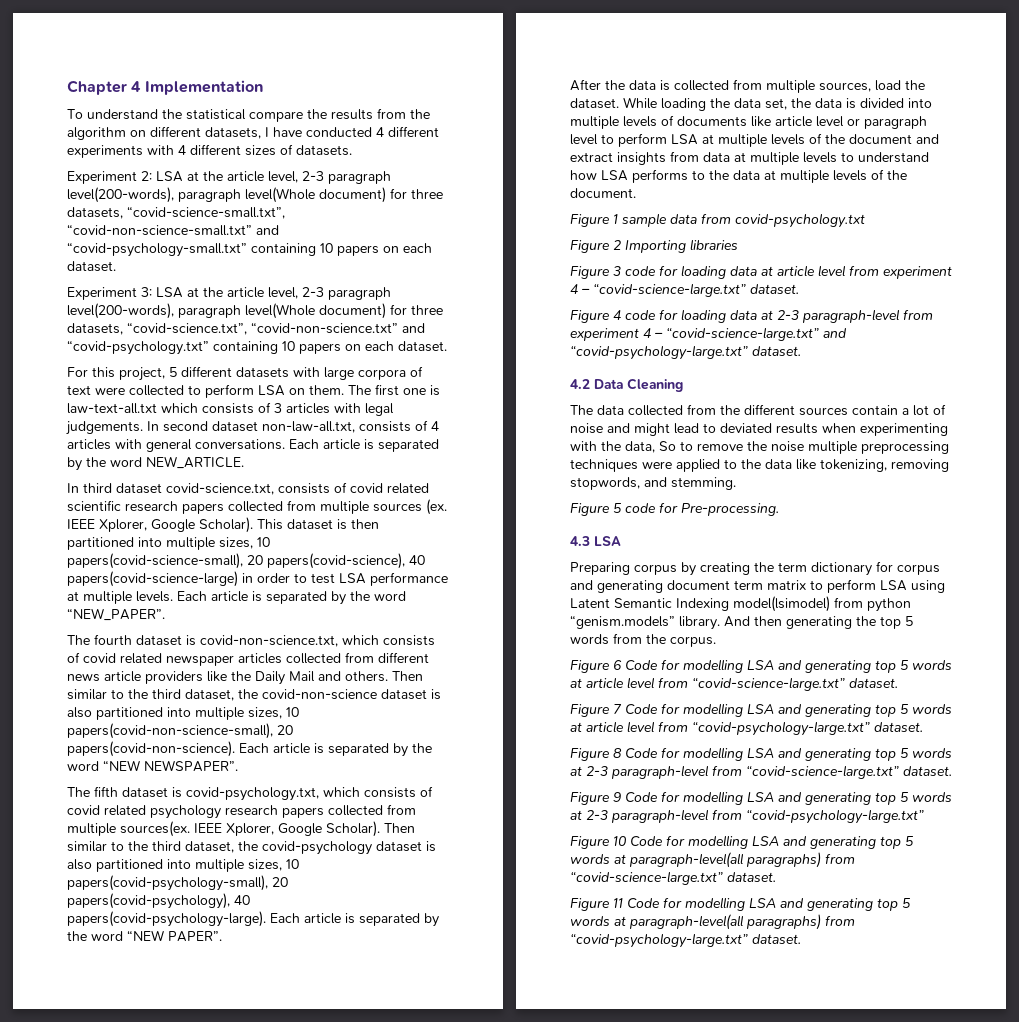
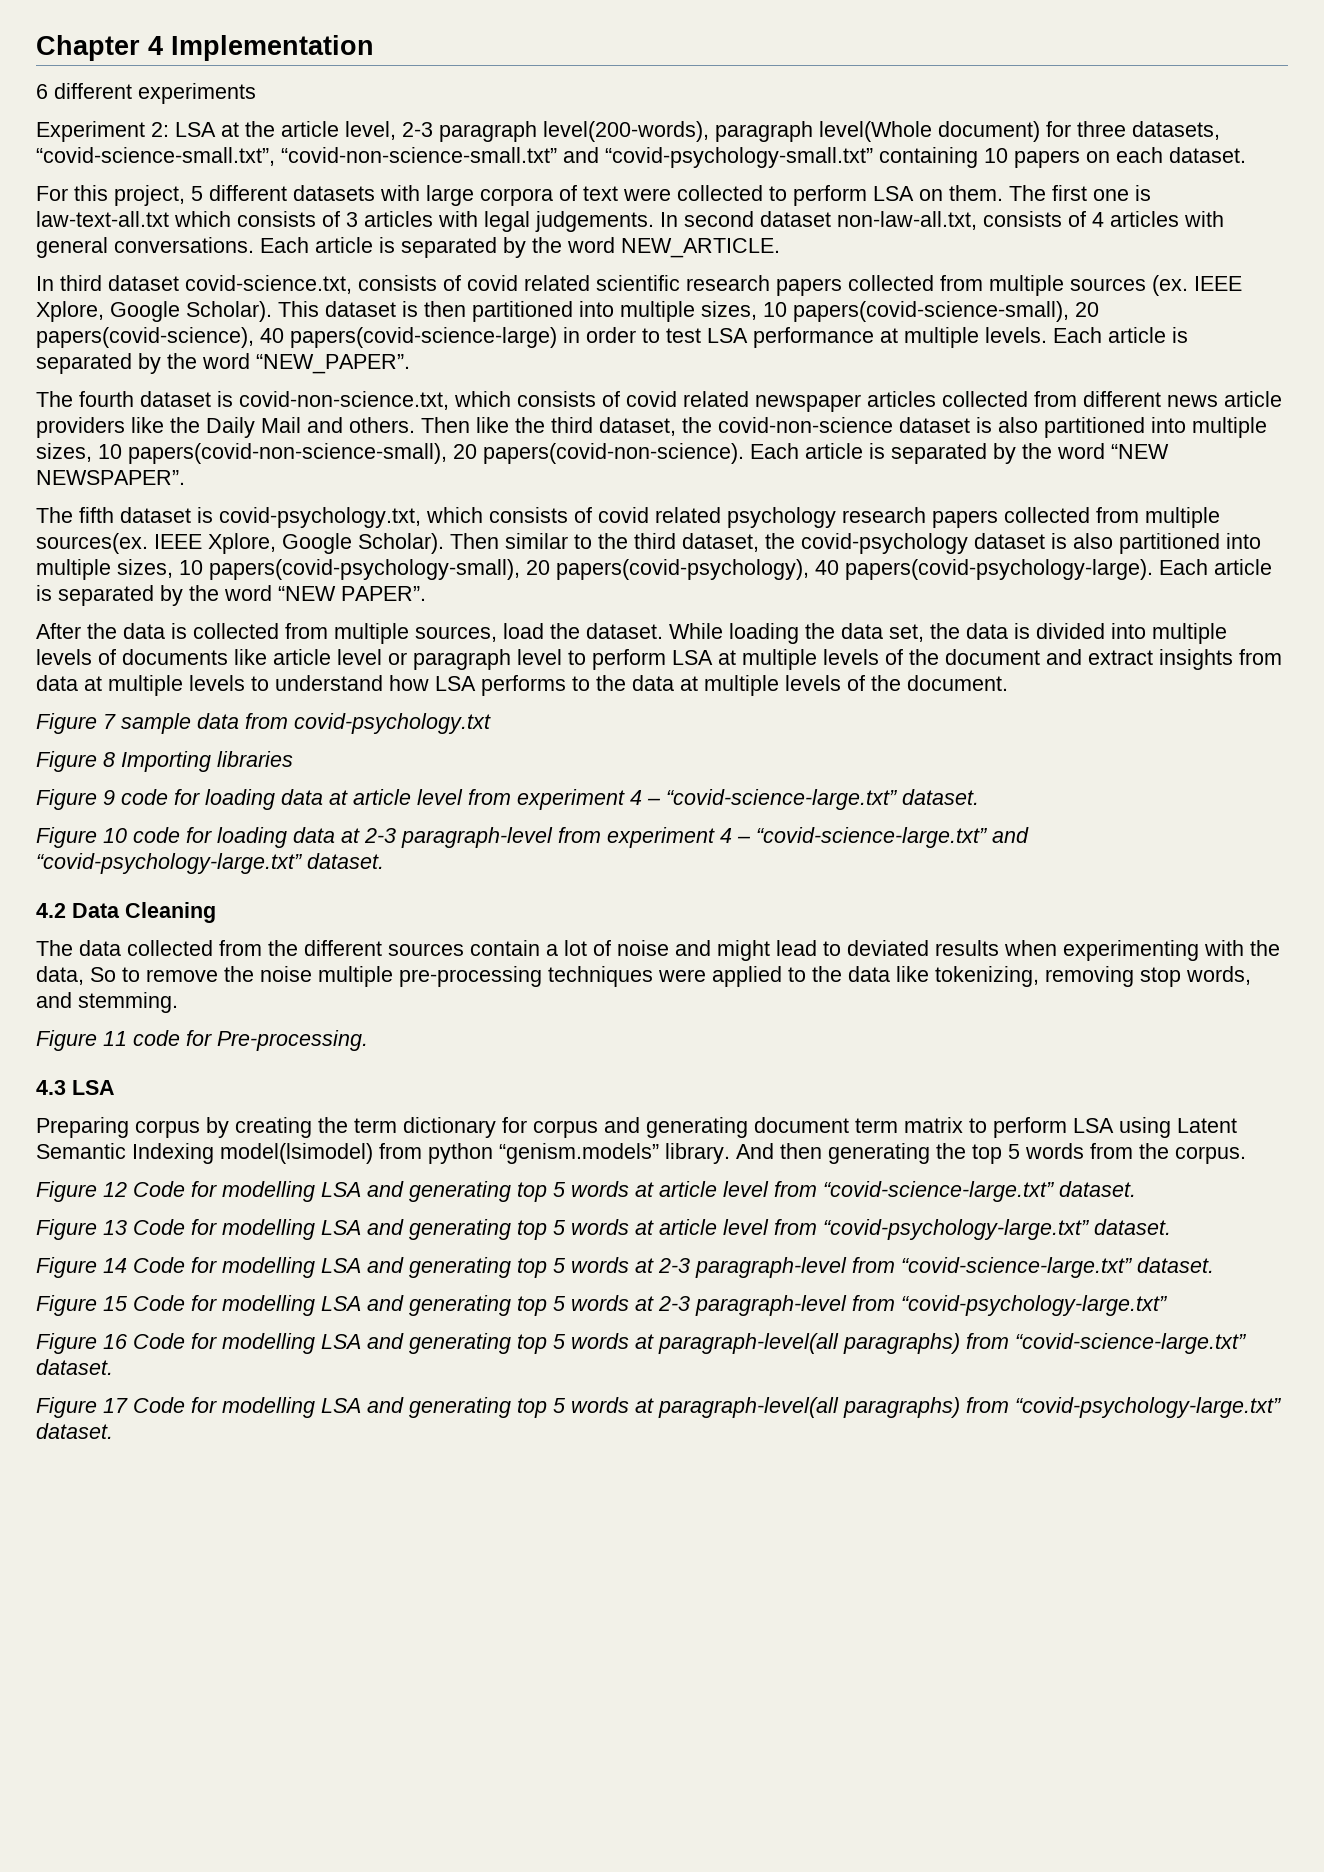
[67,108,430,122] [67,126,439,140] [67,144,352,158] To understand the statistical compare the results from the algorithm on different datasets, I have conducted 4 different experiments with 4 different sizes of datasets. -> [36,83,256,104] 6 different experiments
[67,287,391,300] [67,303,443,319] [67,322,425,335] [67,340,447,355] // Experiment 3: LSA at the article level, 2-3 paragraph level(200-words), paragraph level(Whole document) for three datasets, “covid-science.txt”, “covid-non-science.txt” and “covid-psychology.txt” containing 10 papers on each dataset. -> (1246, 155) none
[99,519,147,532] Xplorer, -> [36,301,104,322] Xplore,
[67,689,124,700] similar to -> [476,417,509,433] like
[226,823,274,836] Xplorer, -> [208,533,276,554] Xplore,
[613,214,618,224] 1 -> [103,714,116,729] 7
[613,240,621,250] 2 -> [103,752,115,767] 8
[613,266,621,276] 3 -> [103,790,115,805] 9
[613,310,621,320] 4 -> [103,828,127,843] 10
[861,441,949,454] preprocessing -> [399,966,542,987] pre-processing
[570,477,640,490] stopwords, -> [1140,966,1251,987] stop words,
[613,503,622,513] 5 -> [103,1031,127,1046] 11
[613,660,622,670] 6 -> [103,1182,127,1197] 12
[613,704,622,714] 7 -> [103,1220,127,1235] 13
[613,748,622,758] 8 -> [103,1258,127,1273] 14
[613,792,621,802] 9 -> [103,1296,128,1311] 15
[613,836,626,846] 10 -> [103,1334,127,1349] 16
[613,898,623,908] 11 -> [103,1398,128,1413] 17

